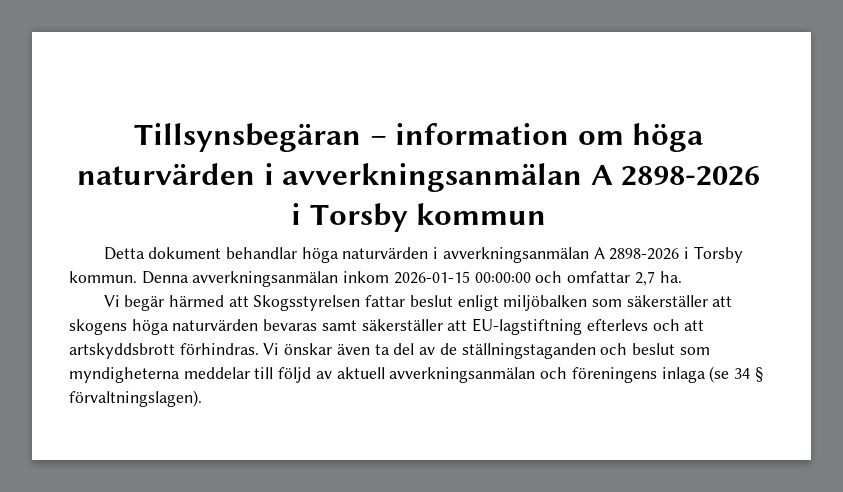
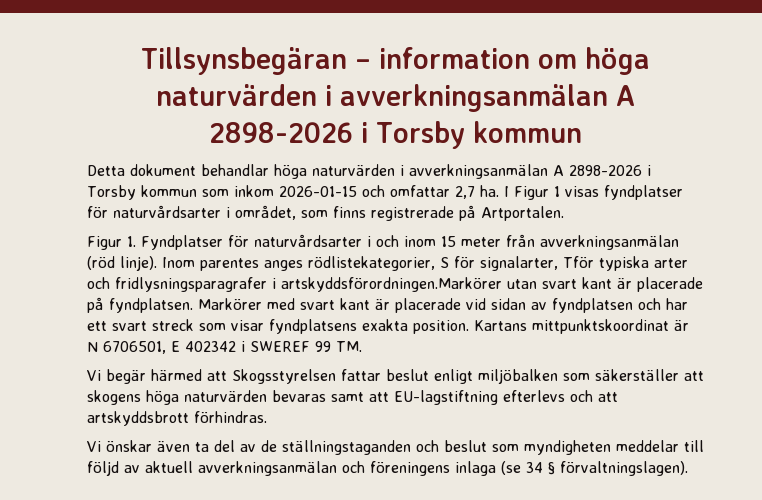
[69,271,339,287] kommun. Denna avverkningsanmälan -> [140,185,229,197] kommun som
[474,272,531,283] 00:00:00 -> (357, 191) none
(682, 277) none -> [503,185,683,200] [87,205,564,221] [87,234,679,250] [87,256,688,271] [87,277,703,292] [87,297,688,313] [87,319,689,334] [87,341,362,354] I Figur 1 visas fyndplatser för naturvårdsarter i området, som finns registrerade på Artportalen. // Figur 1. Fyndplatser för naturvårdsarter i och inom 15 meter från avverkningsanmälan (röd linje). Inom parentes anges rödlistekategorier, S för signalarter, Tför typiska arter och fridlysningsparagrafer i artskyddsförordningen.Markörer utan svart kant är placerade på fyndplatsen. Markörer med svart kant är placerade vid sidan av fyndplatsen och har ett svart streck som visar fyndplatsens exakta position. Kartans mittpunktskoordinat är N 6706501, E 402342 i SWEREF 99 TM.
[361,319,443,331] säkerställer -> (364, 397) none
(259, 349) none -> (267, 417) //
[69,367,180,383] myndigheterna -> [524,440,611,455] myndigheten

